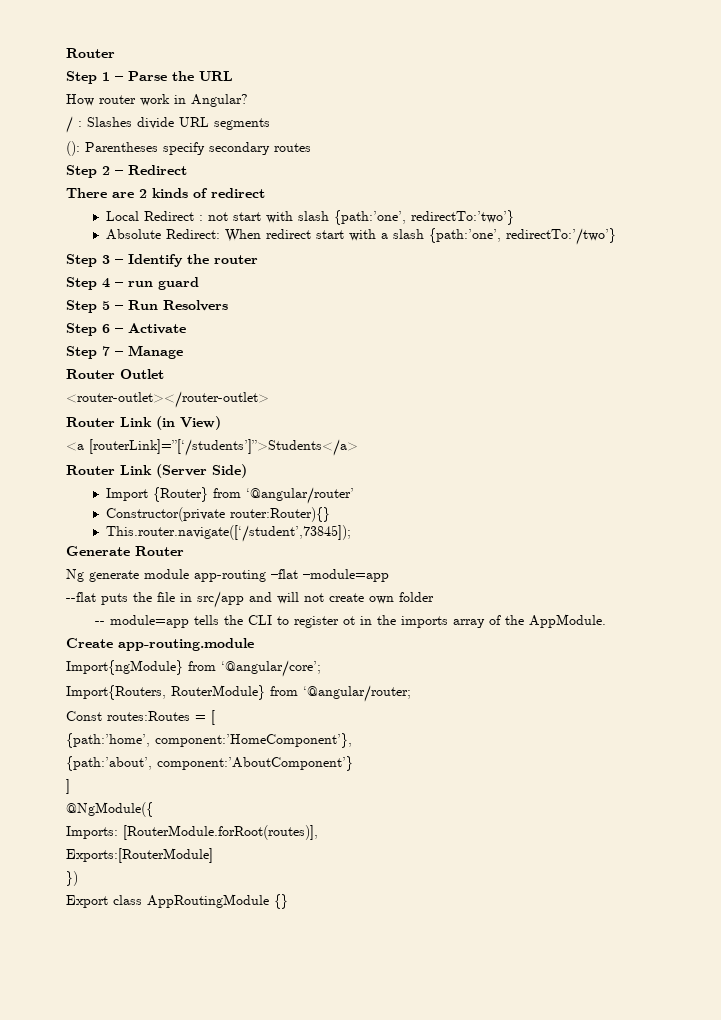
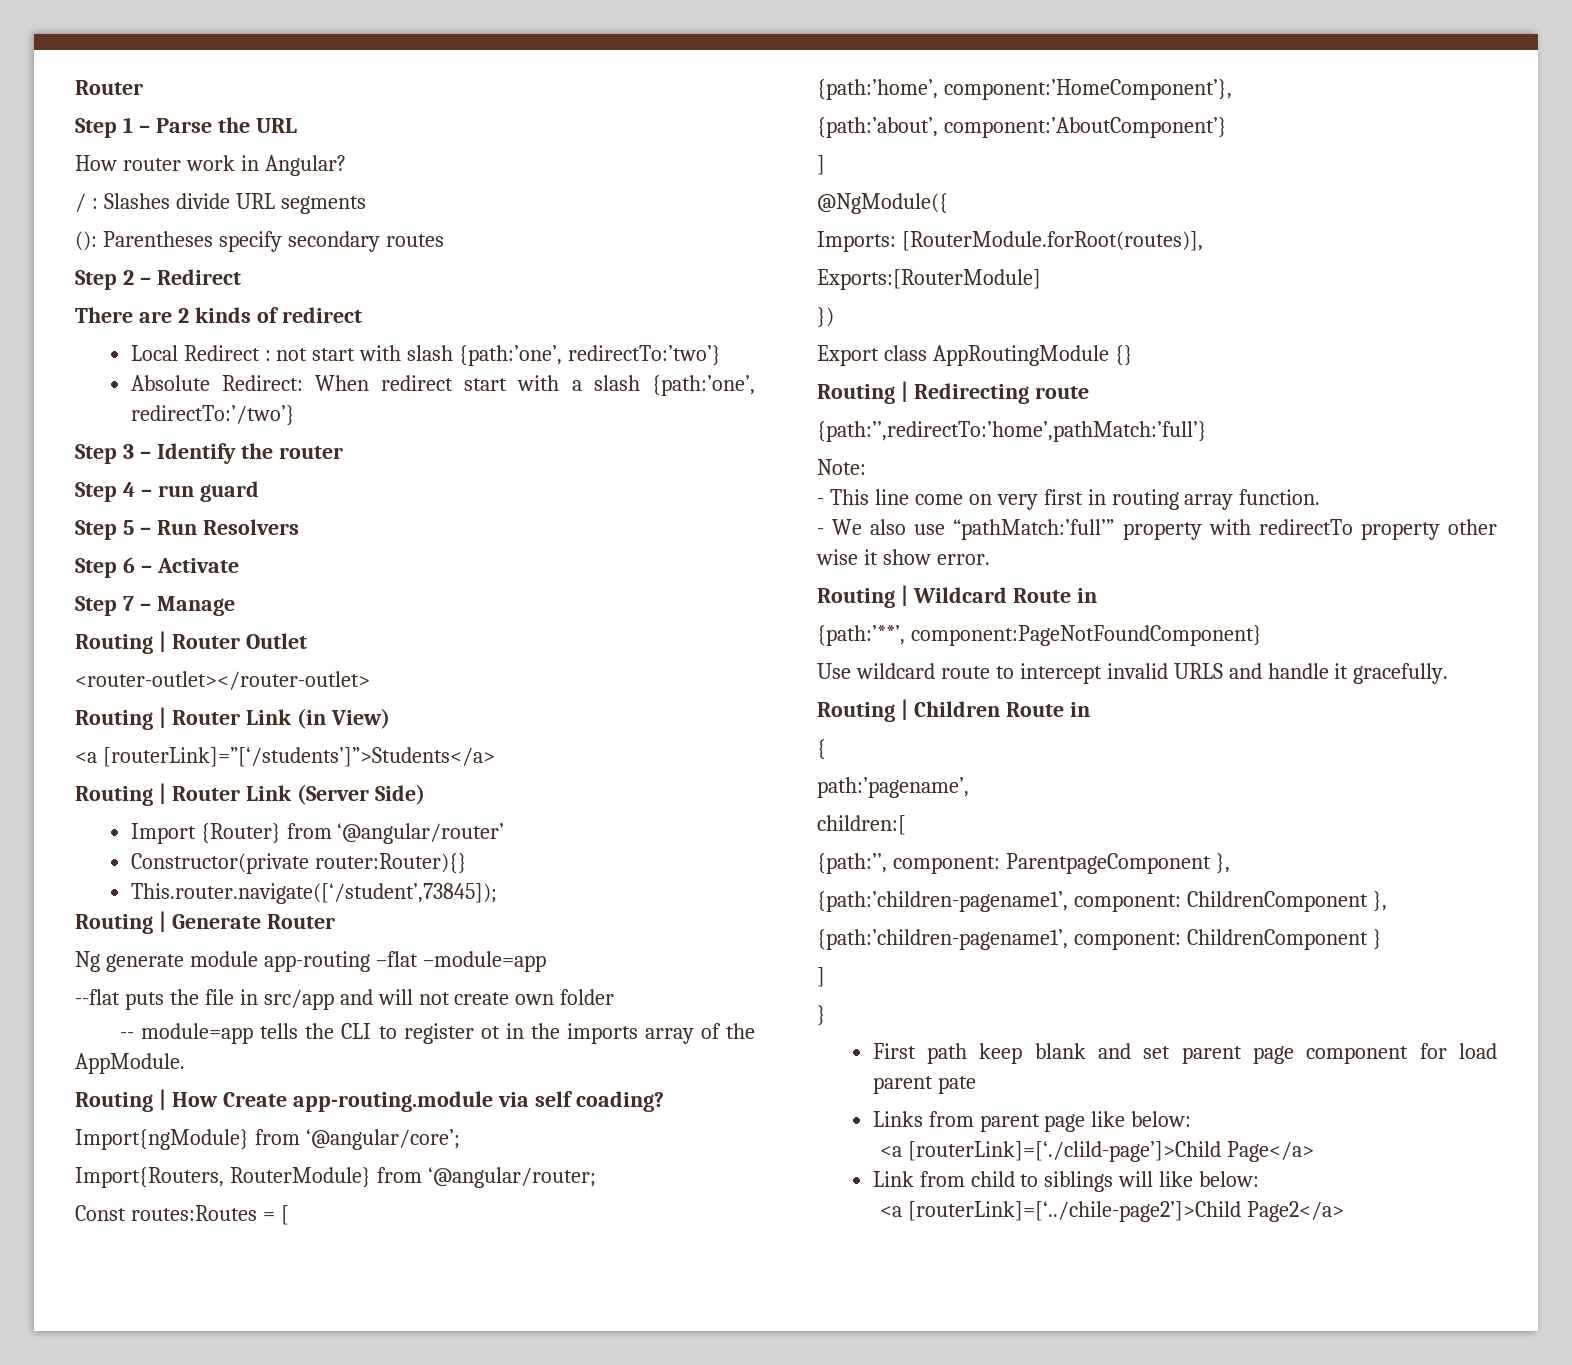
(183, 352) none -> [75,631,166,654] Routing |
(269, 399) none -> [75,707,166,730] Routing |
(358, 447) none -> [75,783,166,806] Routing |
(351, 533) none -> [75,911,166,934] Routing |
(607, 621) none -> [75,1089,218,1112] Routing | How
(254, 644) none -> [497,1091,664,1112] via self coading?
(288, 901) none -> [817,381,1089,404] [817,421,1207,442] [817,459,866,475] [817,489,1321,510] [817,519,1497,540] [816,549,990,565] [817,585,1097,608] [817,625,1262,646] [817,663,1449,684] [817,699,1090,722] [817,739,826,760] [817,777,969,798] [817,815,906,835] [817,853,1230,874] [817,891,1387,912] [817,929,1382,950] [817,967,825,987] [817,1005,826,1026] [872,1043,1497,1064] [872,1076,976,1094] [872,1111,1192,1132] [879,1141,1314,1162] [872,1171,1260,1192] [879,1201,1344,1222] // Routing | Redirecting route // {path:’’,redirectTo:’home’,pathMatch:’full’} // Note: // - This line come on very first in routing array function. // - We also use “pathMatch:’full’” property with redirectTo property other wise it show error. // Routing | Wildcard Route in // {path:’**’, component:PageNotFoundComponent} // Use wildcard route to intercept invalid URLS and handle it gracefully. // Routing | Children Route in // { // path:’pagename’, // children:[ // {path:’’, component: ParentpageComponent }, // {path:’children-pagename1’, component: ChildrenComponent }, // {path:’children-pagename1’, component: ChildrenComponent } // ] // } // First path keep blank and set parent page component for load parent pate // Links from parent page like below: // <a [routerLink]=[‘./clild-page’]>Child Page</a> // Link from child to siblings will like below: // <a [routerLink]=[‘../chile-page2’]>Child Page2</a>

